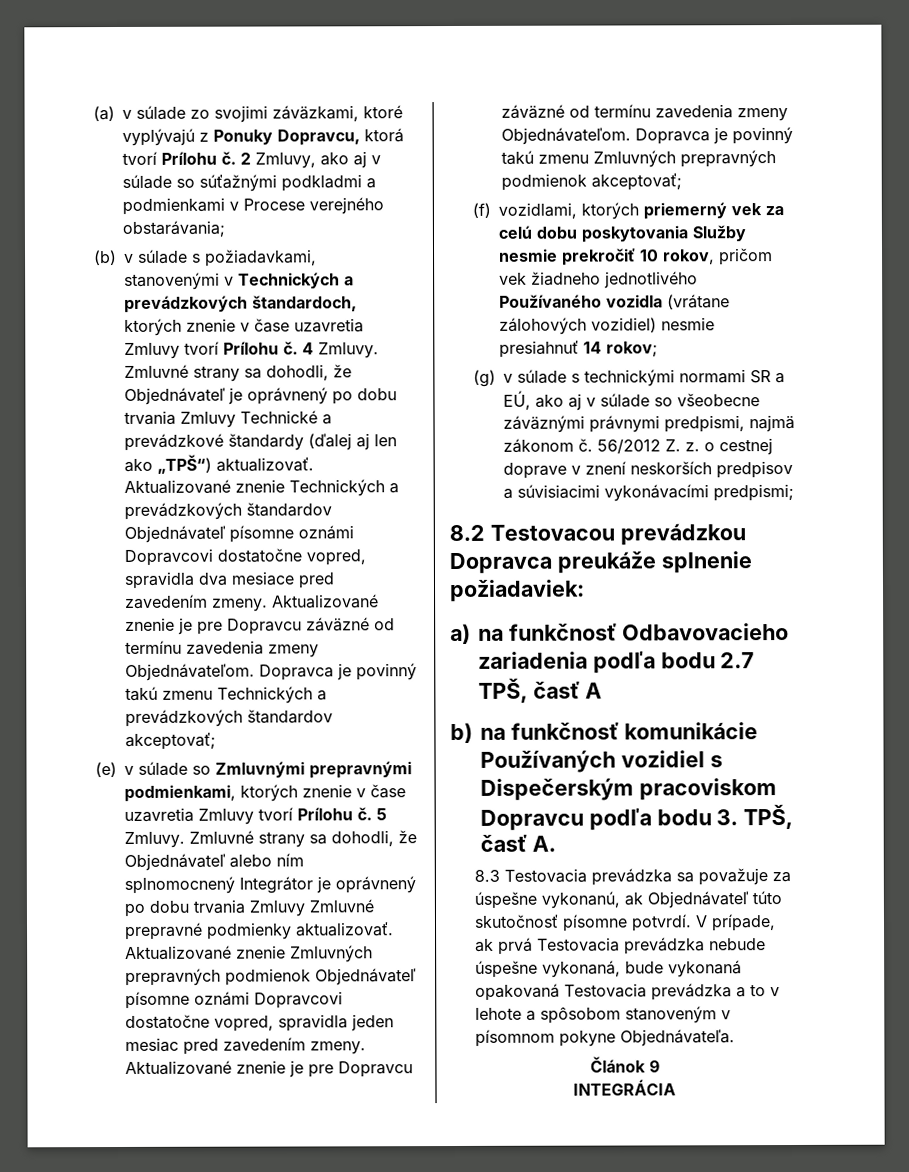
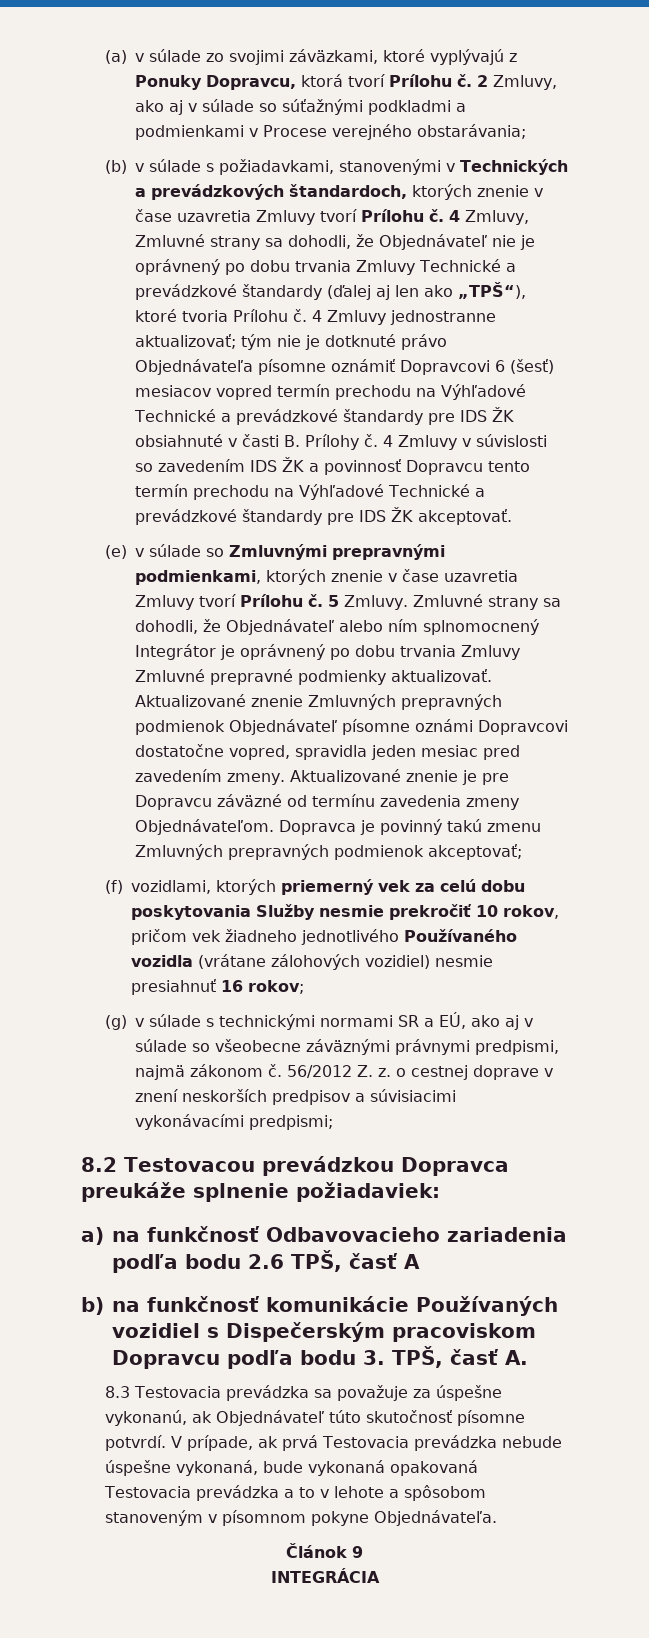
[318,342,380,359] [124,364,353,382] [124,387,227,405] Zmluvy. Zmluvné strany sa dohodli, že Objednávateľ -> [464,210,529,225] [134,234,516,250] Zmluvy, Zmluvné strany sa dohodli, že Objednávateľ nie
[157,454,315,474] [124,479,400,497] [124,502,333,520] [124,525,355,543] [124,548,367,566] [124,571,336,589] [125,594,380,612] [125,617,396,635] [125,640,320,658] [125,663,418,681] [125,686,328,704] [125,709,334,727] [125,732,217,750] „TPŠ“) aktualizovať. Aktualizované znenie Technických a prevádzkových štandardov Objednávateľ písomne oznámi Dopravcovi dostatočne vopred, spravidla dva mesiace pred zavedením zmeny. Aktualizované znenie je pre Dopravcu záväzné od termínu zavedenia zmeny Objednávateľom. Dopravca je povinný takú zmenu Technických a prevádzkových štandardov akceptovať; -> [457,282,526,299] [134,309,496,325] [134,334,447,350] [134,359,554,375] [134,384,526,400] [133,407,514,425] [134,434,547,450] [134,457,530,475] [134,484,485,500] [134,507,512,525] „TPŠ“), ktoré tvoria Prílohu č. 4 Zmluvy jednostranne aktualizovať; tým nie je dotknuté právo Objednávateľa písomne oznámiť Dopravcovi 6 (šesť) mesiacov vopred termín prechodu na Výhľadové Technické a prevádzkové štandardy pre IDS ŽK obsiahnuté v časti B. Prílohy č. 4 Zmluvy v súvislosti so zavedením IDS ŽK a povinnosť Dopravcu tento termín prechodu na Výhľadové Technické a prevádzkové štandardy pre IDS ŽK akceptovať.
[583,341,603,354] 14 -> [220,980,243,992] 16
[720,652,756,669] 2.7 -> [248,1254,284,1269] 2.6

